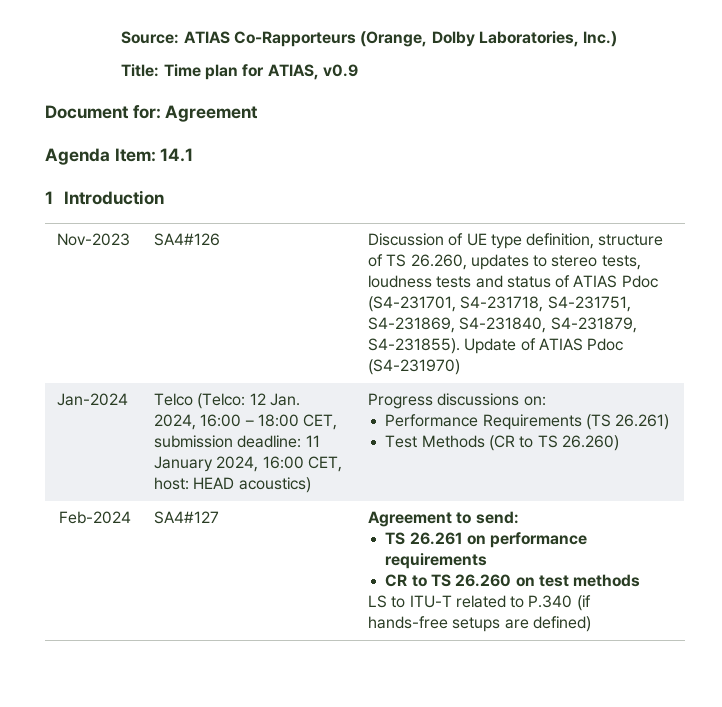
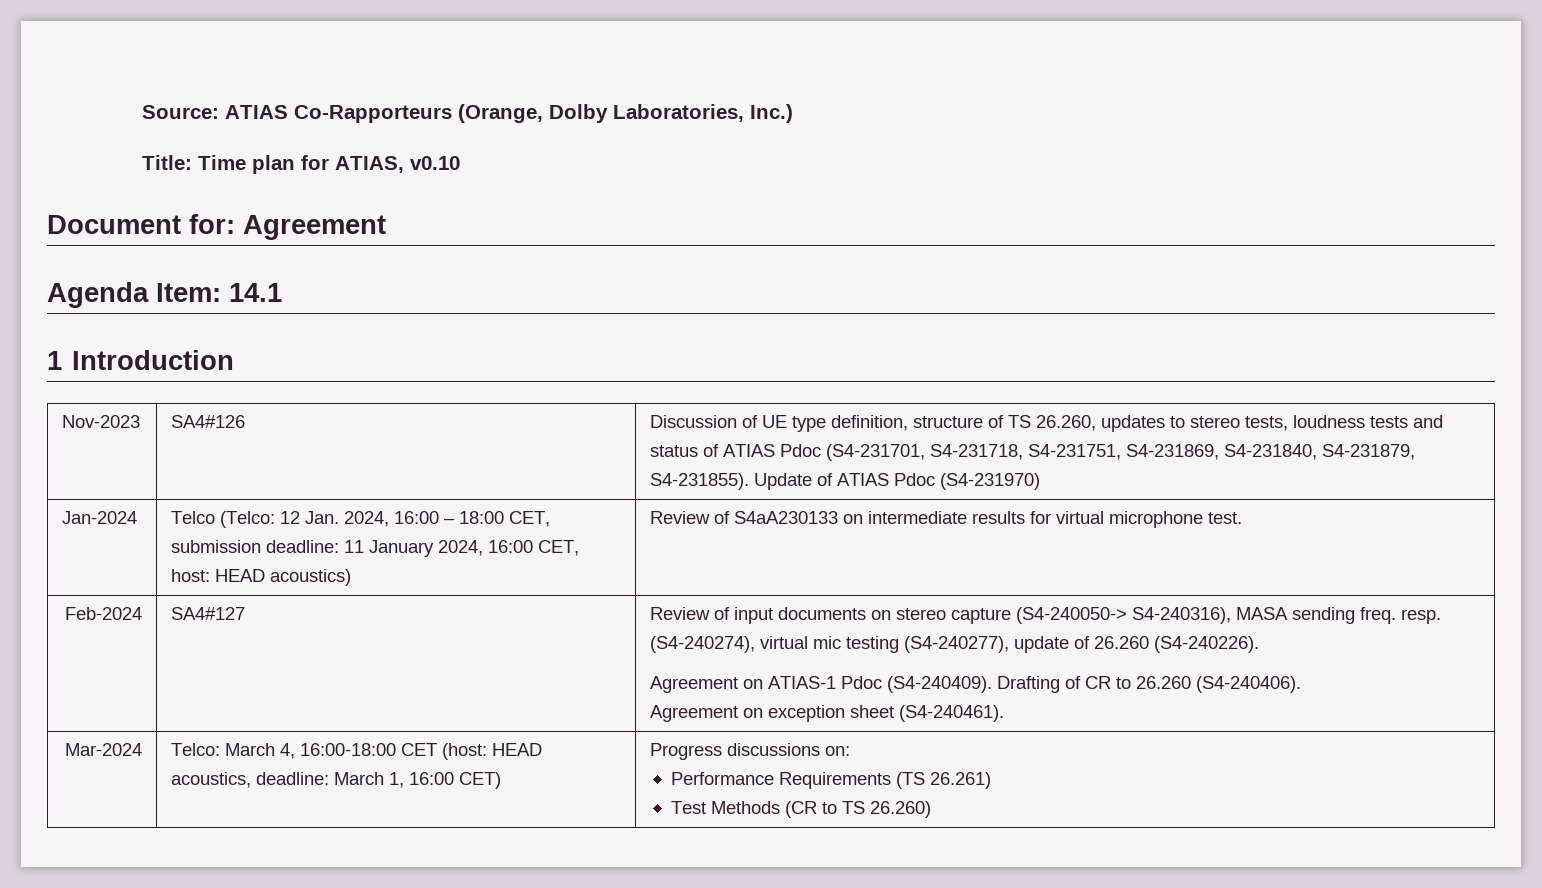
[323,64,359,77] v0.9 -> [410,156,461,170] v0.10
(311, 485) none -> [650,511,1243,528] [64,607,142,620] [171,607,246,620] [650,607,1442,624] [650,636,1260,653] [650,676,1302,693] [650,705,1005,722] [64,743,142,756] [171,743,543,760] [171,772,502,789] | Review of S4aA230133 on intermediate results for virtual microphone test. // Feb-2024 | SA4#127 | Review of input documents on stereo capture (S4-240050-> S4-240316), MASA sending freq. resp. (S4-240274), virtual mic testing (S4-240277), update of 26.260 (S4-240226). // Agreement on ATIAS-1 Pdoc (S4-240409). Drafting of CR to 26.260 (S4-240406). // Agreement on exception sheet (S4-240461). // Mar-2024 | Telco: March 4, 16:00-18:00 CET (host: HEAD acoustics, deadline: March 1, 16:00 CET)
[59,511,132,524] [153,511,219,524] [367,511,519,527] [385,532,588,548] [385,553,488,569] [385,574,641,587] [367,595,591,611] [367,616,591,632] // Feb-2024 | SA4#127 | Agreement to send: // TS 26.261 on performance requirements // CR to TS 26.260 on test methods // LS to ITU-T related to P.340 (if hands-free setups are defined) -> (931, 809) none

